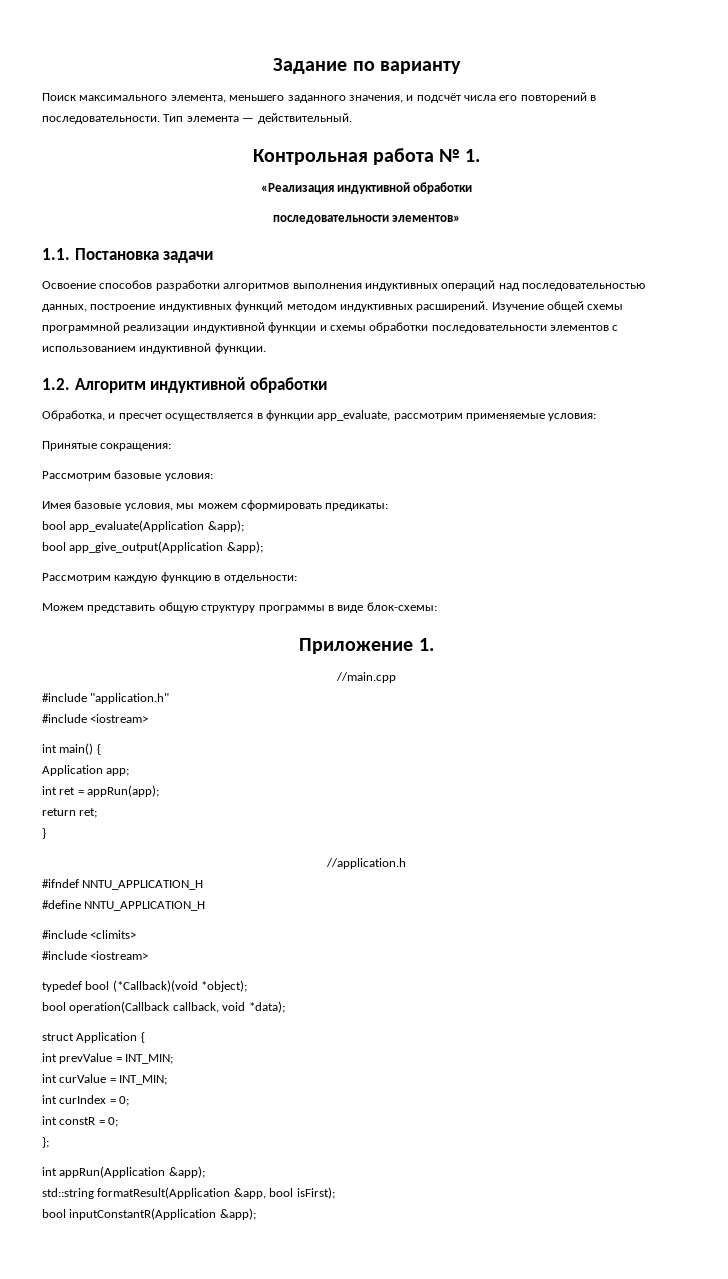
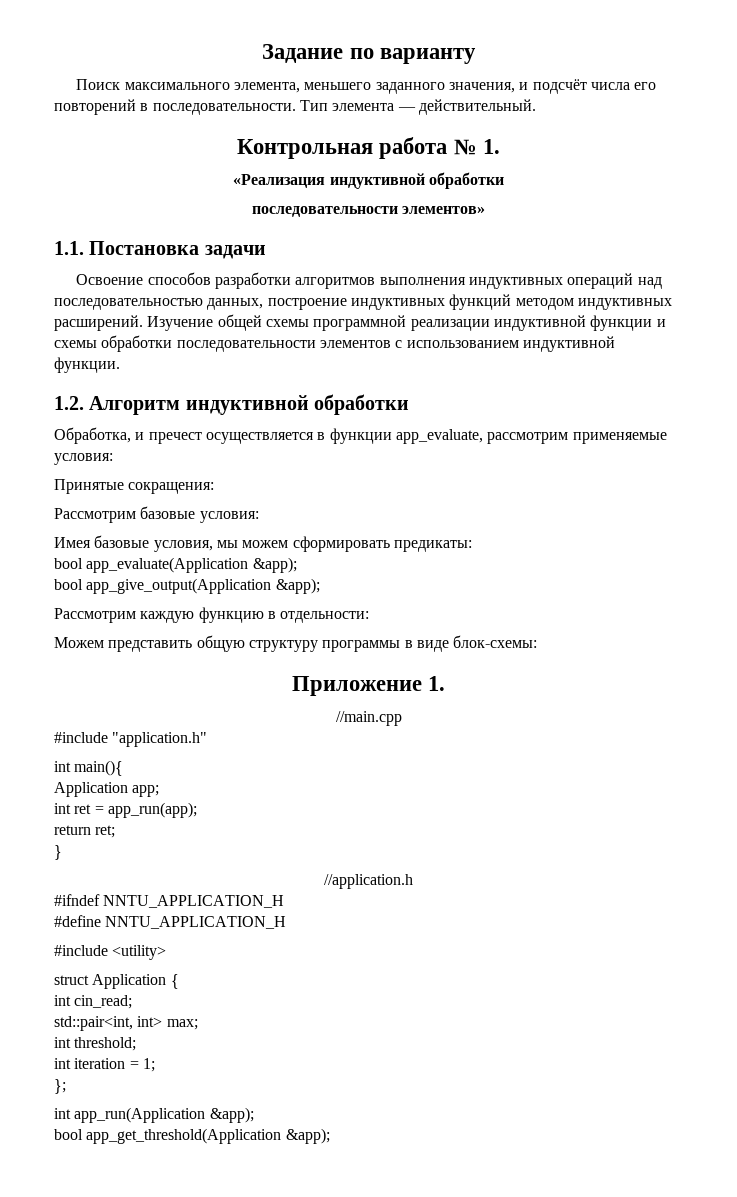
[118,413,162,421] пресчет -> [148,432,202,444] пречест
[42,714,149,723] [42,743,101,755] // #include <iostream> // int main() { -> [54,760,124,776] // int main(){
[87,785,160,797] appRun(app); -> [107,802,197,818] app_run(app);
[90,930,137,939] [42,951,149,960] [42,980,248,992] [42,1001,285,1013] [42,1032,145,1043] [42,1053,174,1064] [42,1074,168,1085] [42,1095,130,1106] [42,1116,119,1127] <climits> // #include <iostream> // typedef bool (*Callback)(void *object); // bool operation(Callback callback, void *data); // struct Application { // int prevValue = INT_MIN; // int curValue = INT_MIN; // int curIndex = 0; // int constR = 0; -> [112,945,167,960] [54,974,179,989] [54,995,133,1009] [54,1016,198,1031] [54,1037,137,1051] [54,1058,155,1072] <utility> // struct Application { // int cin_read; // std::pair<int, int> max; // int threshold; // int iteration = 1;
[59,1166,205,1178] [42,1187,335,1199] [42,1208,217,1220] appRun(Application &app); // std::string formatResult(Application &app, bool isFirst); // bool inputConstantR(Application -> [74,1107,254,1123] [54,1128,282,1144] app_run(Application &app); // bool app_get_threshold(Application

